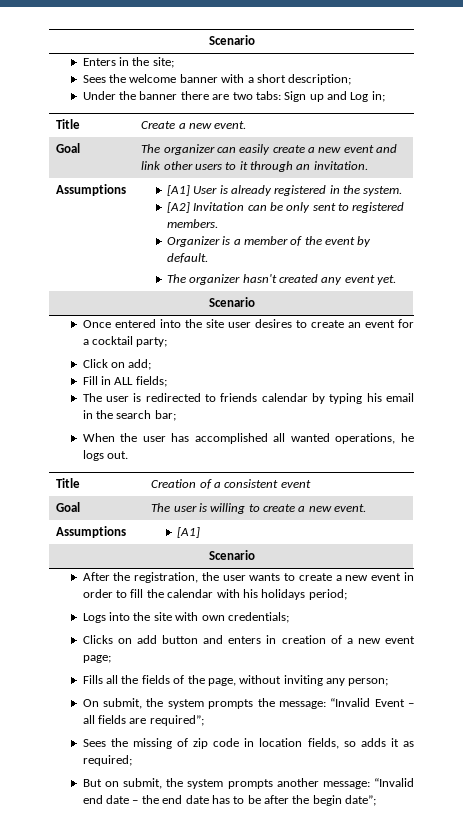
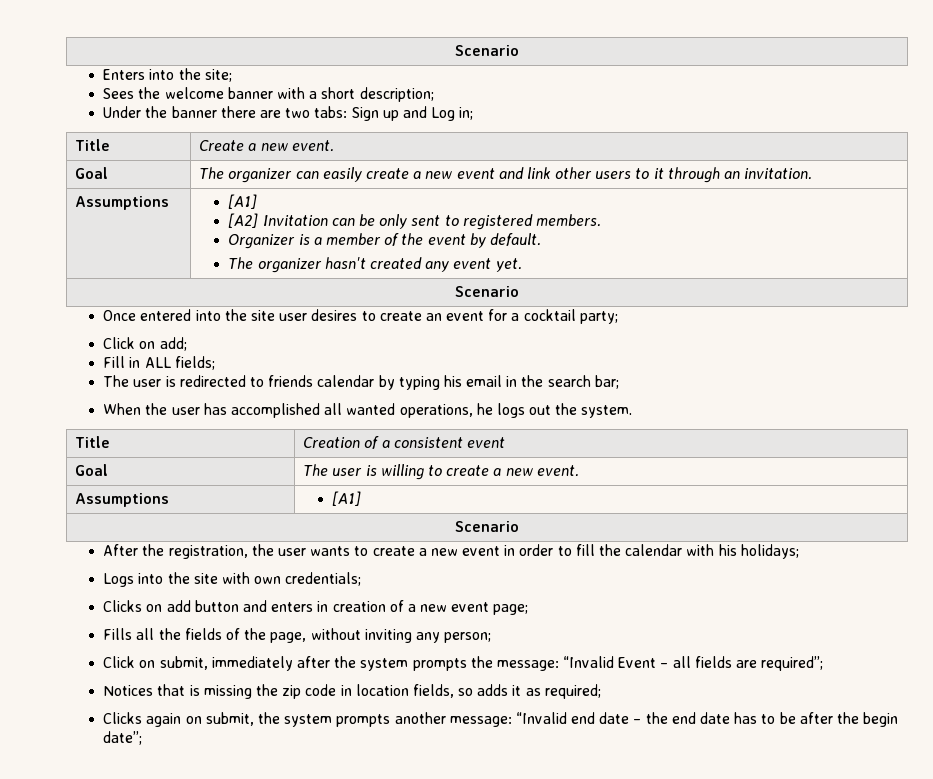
[119,57,130,66] in -> [149,69,175,80] into
[193,185,403,196] User is already registered in the system. -> (258, 201) none
[107,451,129,459] out. -> [529,403,633,418] out the system.
[261,589,347,600] holidays period; -> [740,544,799,559] holidays;
[82,698,143,709] On submit, -> [103,656,330,671] Click on submit, immediately after
[82,738,188,749] Sees the missing of -> [103,684,278,699] Notices that is missing the
[82,779,102,787] But -> [103,712,182,727] Clicks again

